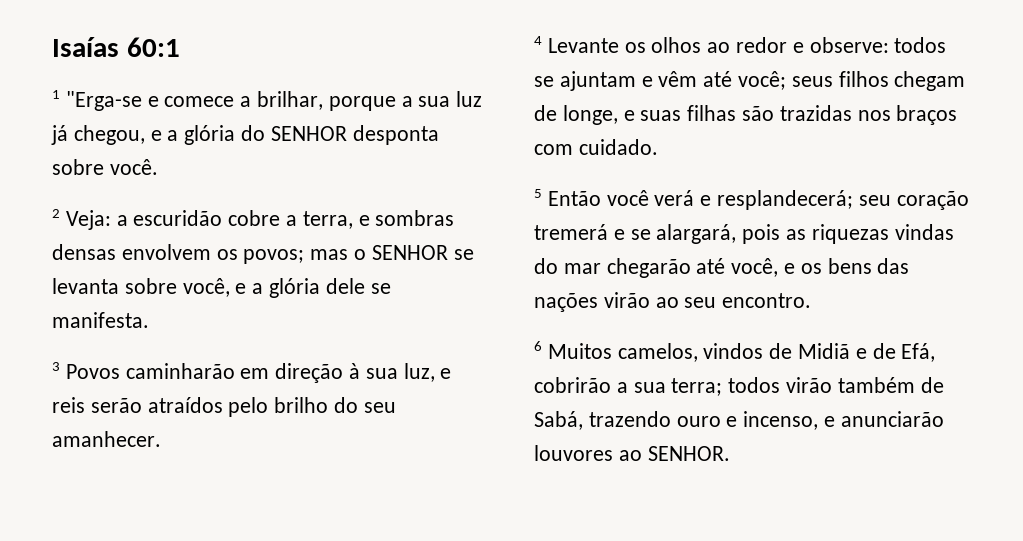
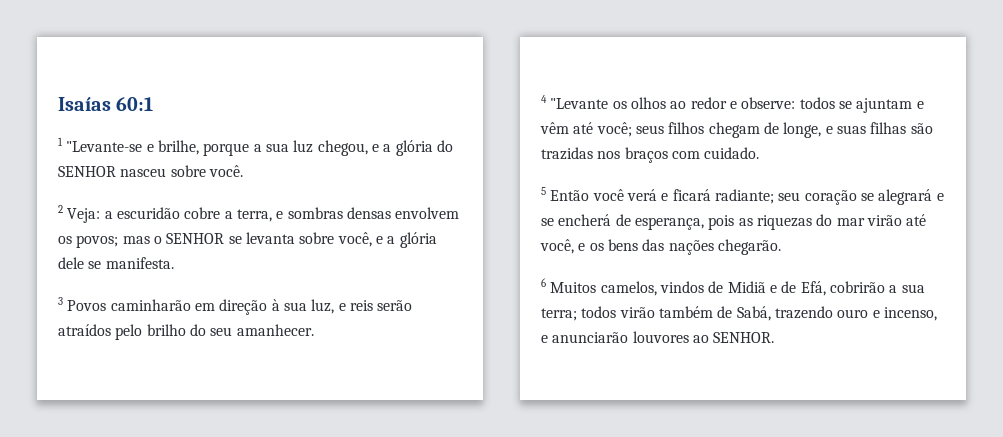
[65,91,324,111] "Erga-se e comece a brilhar, -> [66,140,199,155] "Levante-se e brilhe,
[51,125,68,145] já -> (314, 146) none
[352,125,439,145] desponta -> [120,168,167,177] nasceu
[547,38,619,53] Levante -> [550,98,609,109] "Levante
[717,190,969,210] [534,224,737,244] resplandecerá; seu coração tremerá e se alargará, -> [672,189,944,205] [541,214,704,230] ficará radiante; seu coração se alegrará e se encherá de esperança,
[894,224,954,240] vindas -> (812, 222) none
[606,258,691,278] chegarão -> [866,215,902,226] virão
[603,292,812,308] virão ao seu encontro. -> [717,239,781,255] chegarão.

